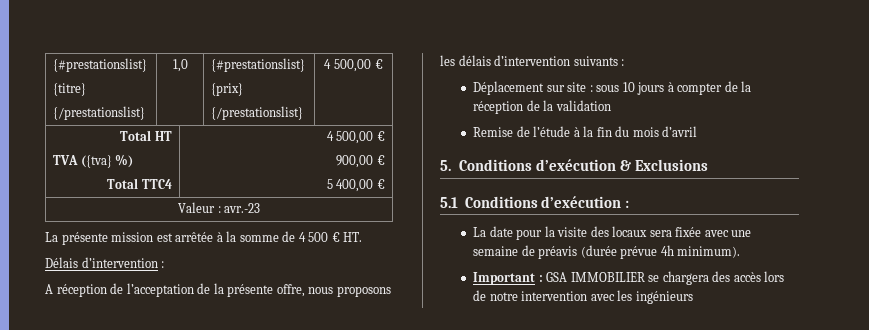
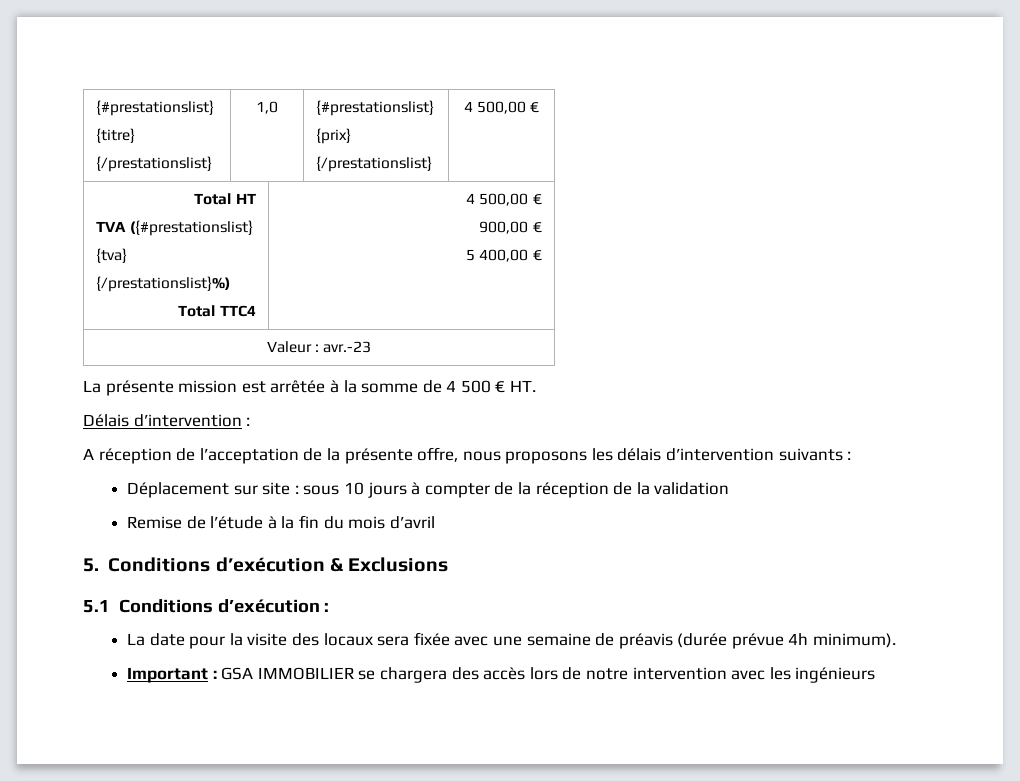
[80,154,134,168] ({tva} %) -> [129,220,253,236] [96,248,128,263] [96,276,231,292] ({#prestationslist} // {tva} // {/prestationslist}%)

